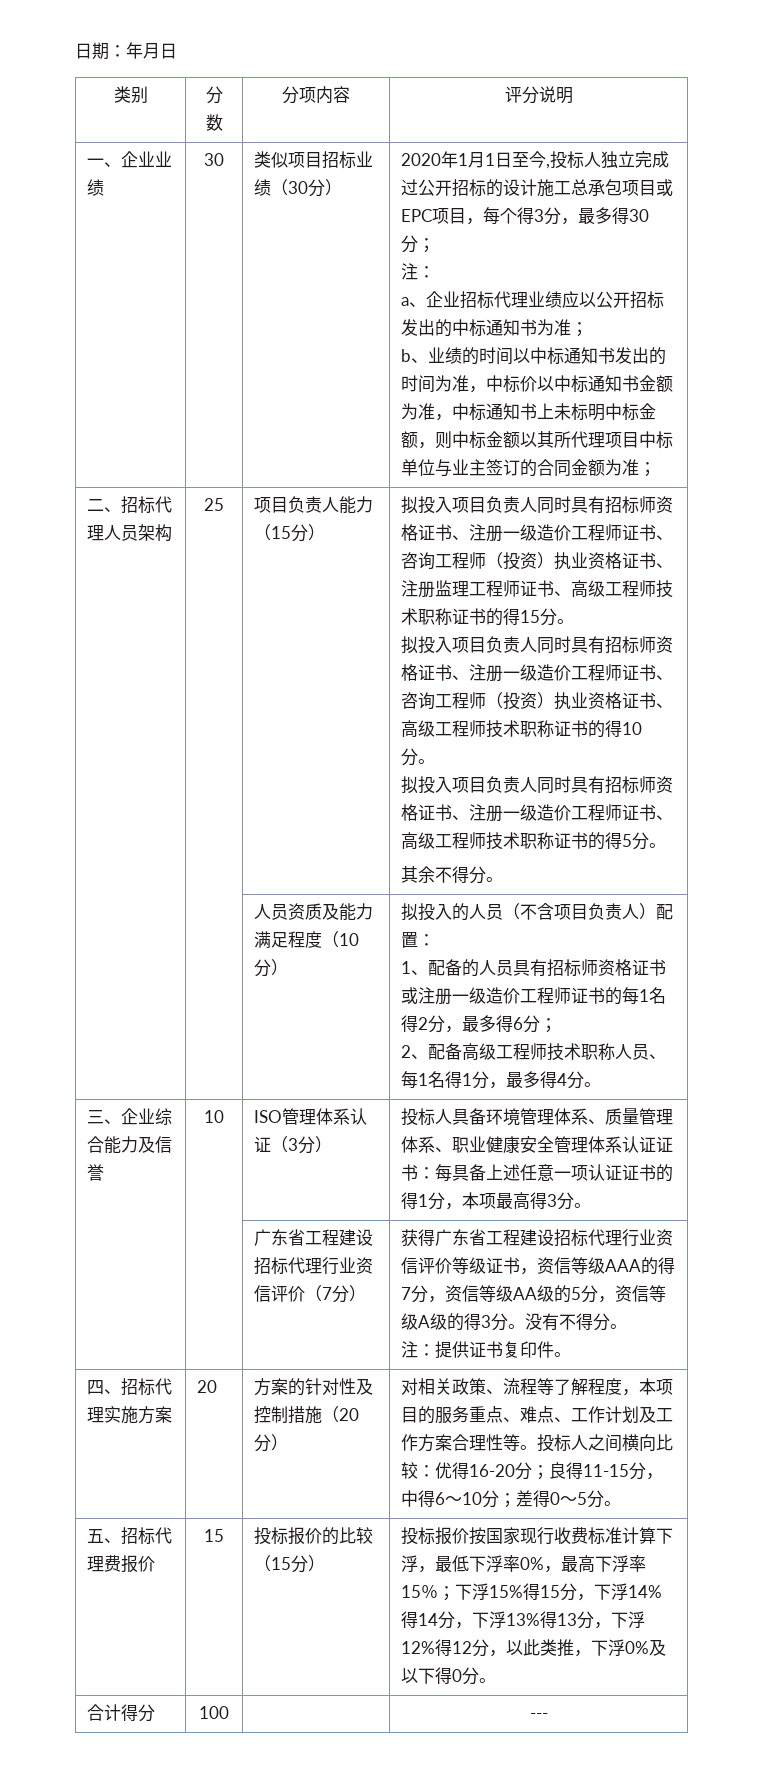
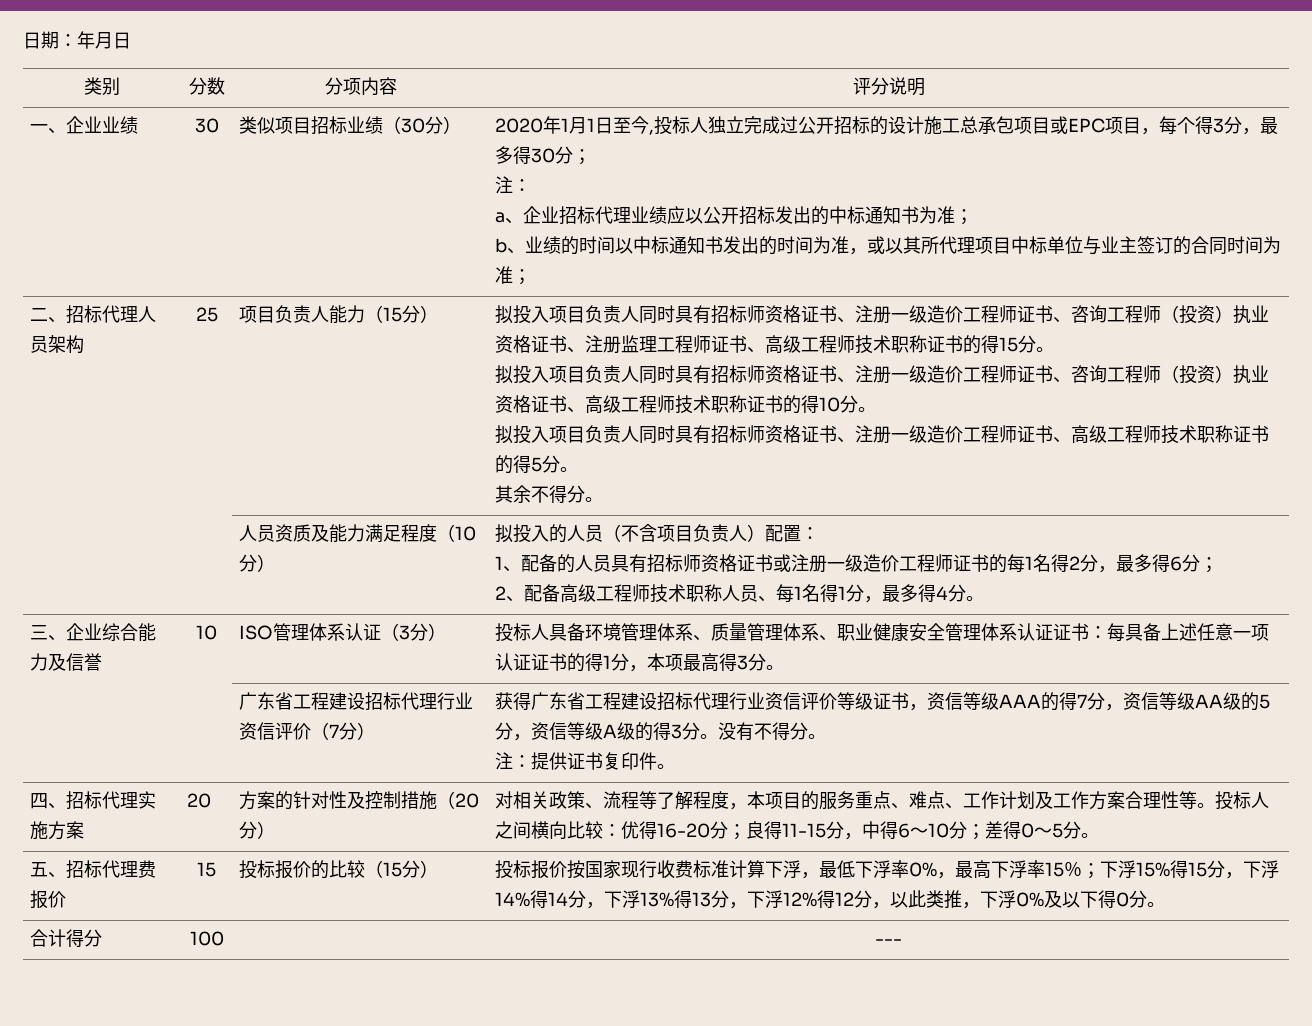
[486,375,674,393] [401,403,657,421] [401,431,521,449] 中标价以中标通知书金额为准，中标通知书上未标明中标金额，则中标金额 -> [867,236,886,254] 或
[571,459,606,476] 金额 -> [1227,236,1264,254] 时间

